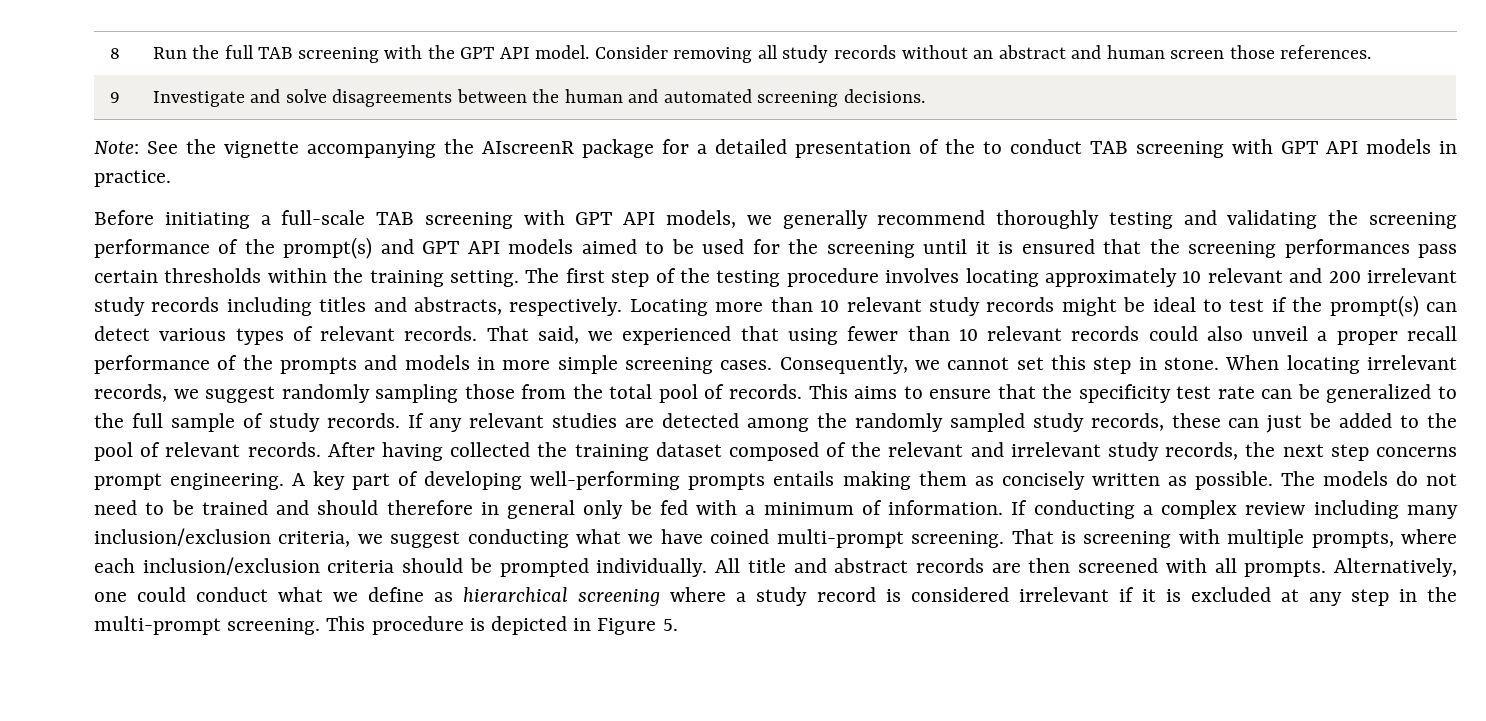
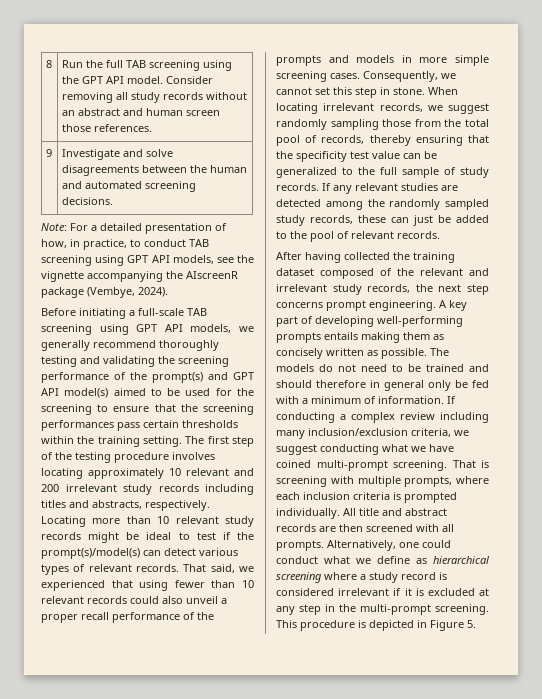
[384,45,423,59] with -> [202,60,232,71] using
[147,141,178,154] See -> [70,223,227,234] [41,239,209,250] [41,255,234,266] For a detailed presentation of how, in practice, to conduct TAB screening using GPT API models, see
[662,139,1457,158] [94,170,171,187] for a detailed presentation of the to conduct TAB screening with GPT API models in practice. -> [87,287,168,298] (Vembye, 2024).
[523,210,565,225] with -> [99,324,129,335] using
[508,239,574,254] models -> [64,388,109,398] model(s)
[923,239,1095,254] until it is ensured -> [97,404,150,412] to ensure
[1329,295,1419,317] prompt(s) -> [41,548,140,559] prompt(s)/model(s)
[728,384,992,399] records. This aims to ensure -> [321,135,463,146] records, thereby ensuring
[1217,386,1255,399] rate -> [372,151,400,159] value
(321, 449) none -> (440, 235) //
[142,557,492,575] inclusion/exclusion criteria should be -> [303,492,401,500] inclusion criteria is

